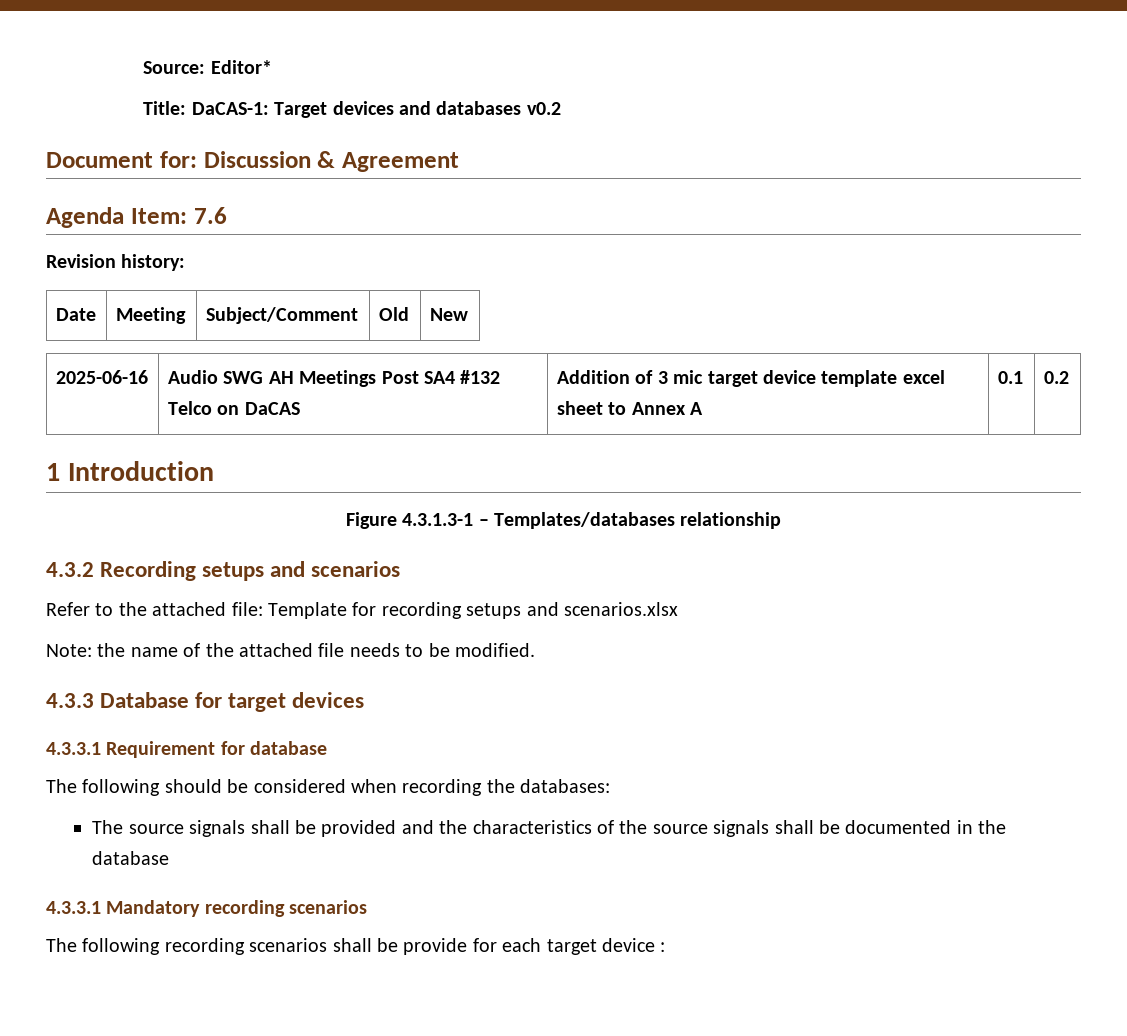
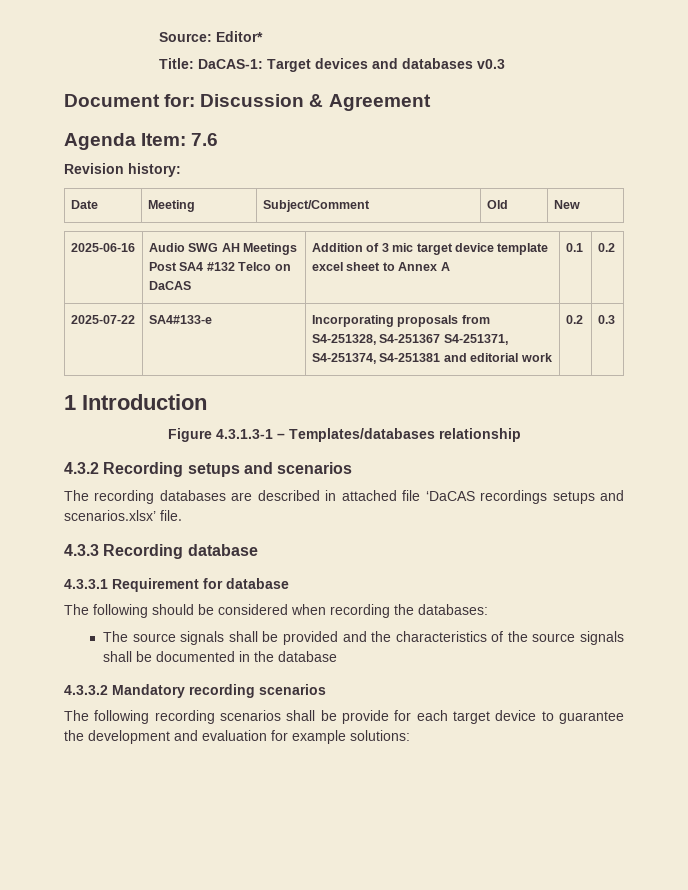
[526,102,561,115] v0.2 -> [476,59,505,69] v0.3
(1069, 377) none -> [70,315,135,324] [148,315,212,324] [311,315,490,327] [311,334,508,345] [311,353,552,364] [565,315,583,324] [597,315,615,324] // 2025-07-22 | SA4#133-e | Incorporating proposals from S4-251328, S4-251367 S4-251371, S4-251374, S4-251381 and editorial work | 0.2 | 0.3
[46,602,678,619] [46,643,535,657] [46,692,365,712] Refer to the attached file: Template for recording setups and scenarios.xlsx // Note: the name of the attached file needs to be modified. // 4.3.3 Database for target devices -> [64,490,624,504] [64,510,182,521] [64,544,258,559] The recording databases are described in attached file ‘DaCAS recordings setups and scenarios.xlsx’ file. // 4.3.3 Recording database
[46,901,101,914] 4.3.3.1 -> [64,685,108,695] 4.3.3.2
[660,942,666,952] : -> [541,711,624,724] [64,730,410,744] to guarantee the development and evaluation for example solutions:

